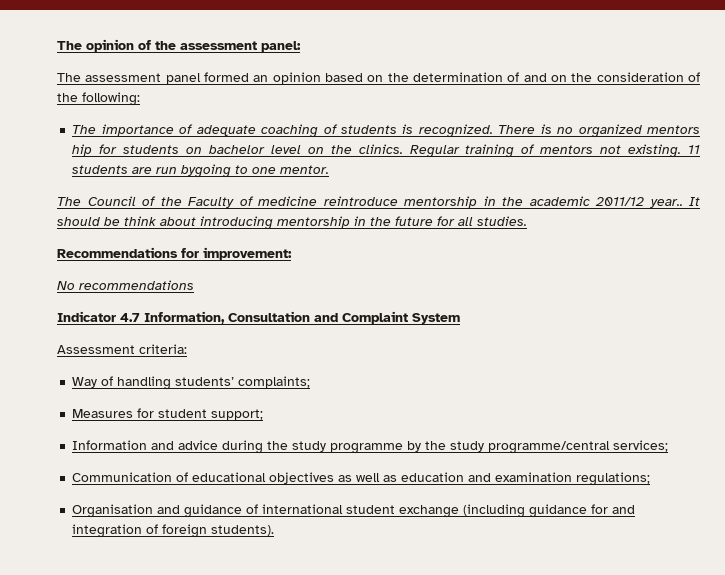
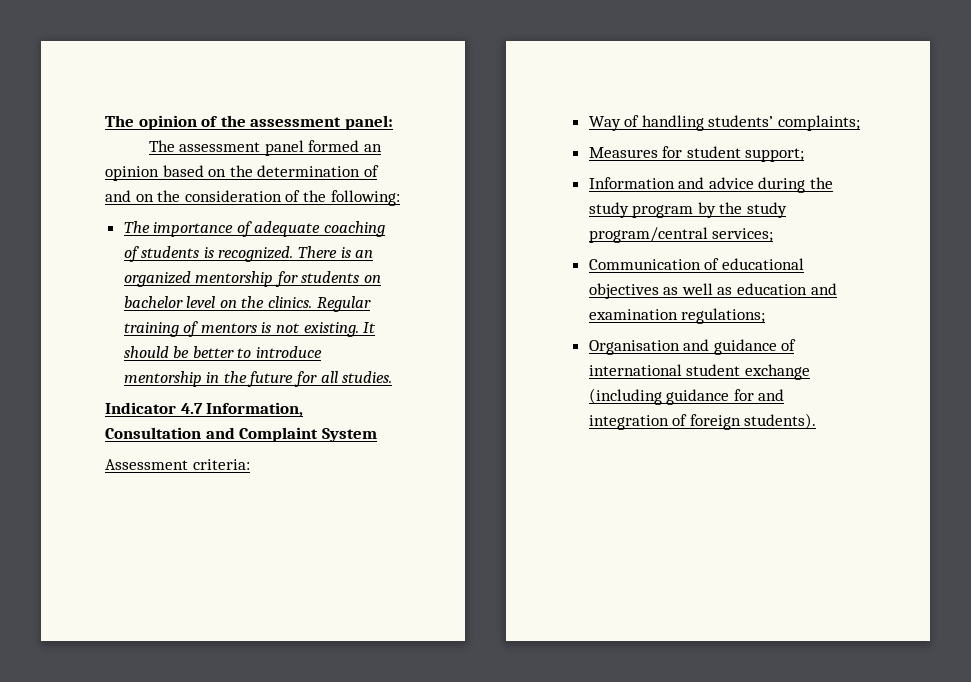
[557,124,700,138] [72,144,93,156] no organized mentors hip -> [355,250,374,258] [123,271,274,287] an organized mentorship
(594, 149) none -> [261,322,272,333] is
[688,145,701,154] [72,164,330,178] [57,196,700,208] [57,216,273,230] 11 students are run bygoing to one mentor. // The Council of the Faculty of medicine reintroduce mentorship in the academic 2011/12 year.. It should be think about introducing -> [363,322,377,333] [123,346,323,358] It should be better to introduce
[57,247,292,260] [57,280,194,290] // Recommendations for improvement: // No recommendations -> (393, 377) none
[330,443,404,454] programme -> [632,205,694,218] program
[488,441,611,454] programme/central -> [588,227,708,243] program/central

